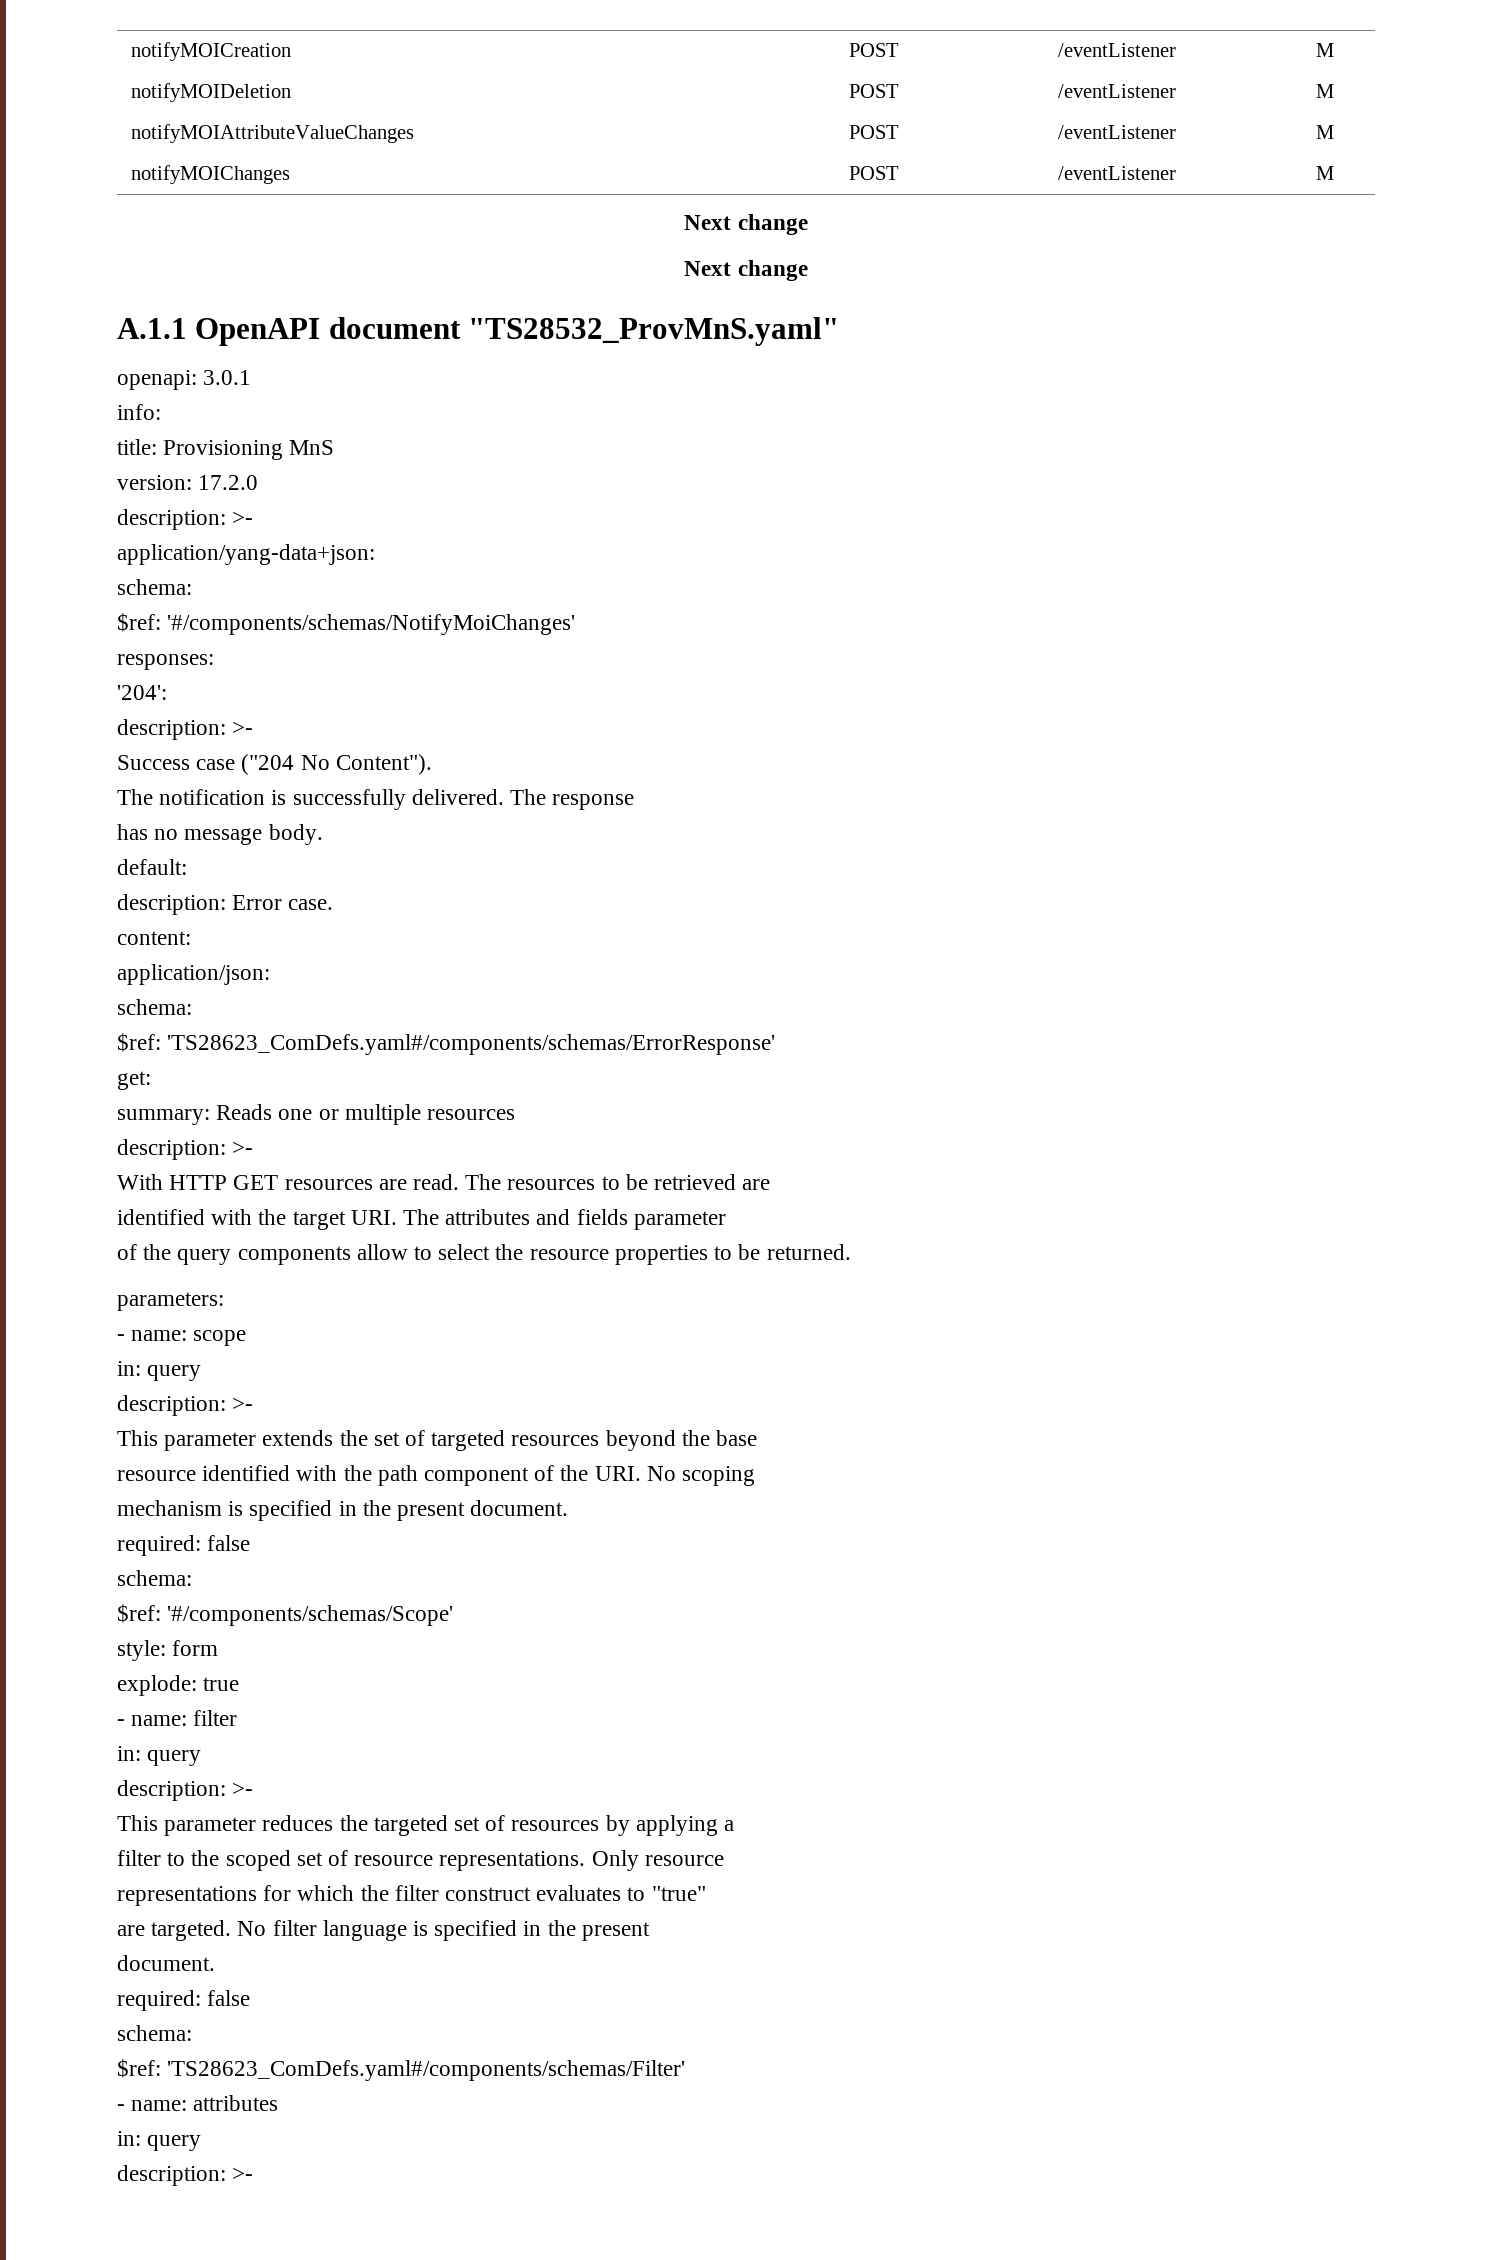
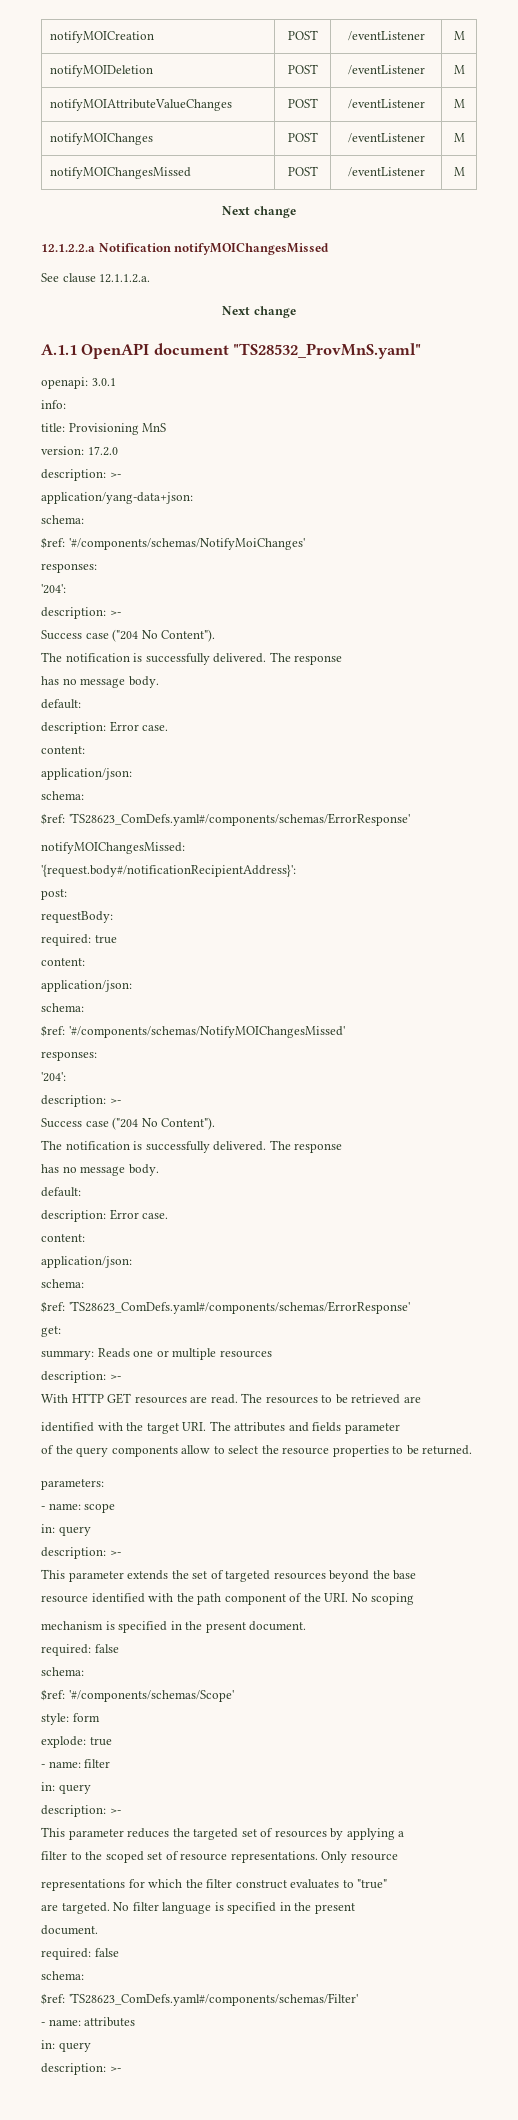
[684,214,808,235] // Next change -> [49,167,191,179] [287,166,318,176] [347,167,425,177] [453,167,465,176] [222,206,296,218] [41,243,330,255] [41,273,151,283] // notifyMOIChangesMissed | POST | /eventListener | M // Next change // 12.1.2.2.a Notification notifyMOIChangesMissed // See clause 12.1.1.2.a.
(776, 1044) none -> [41,842,185,854] [41,864,296,877] [41,889,67,900] [41,911,113,923] [41,934,117,946] [41,958,85,966] [41,980,132,992] [41,1003,84,1012] [41,1025,345,1038] [41,1051,97,1061] [41,1072,66,1082] [41,1095,121,1107] [41,1117,216,1130] [41,1140,343,1153] [41,1164,159,1176] [41,1187,81,1197] [41,1209,169,1222] [41,1234,85,1242] [41,1256,132,1268] [41,1279,84,1288] [41,1301,410,1314] // notifyMOIChangesMissed: // '{request.body#/notificationRecipientAddress}': // post: // requestBody: // required: true // content: // application/json: // schema: // $ref: '#/components/schemas/NotifyMOIChangesMissed' // responses: // '204': // description: >- // Success case ("204 No Content"). // The notification is successfully delivered. The response // has no message body. // default: // description: Error case. // content: // application/json: // schema: // $ref: 'TS28623_ComDefs.yaml#/components/schemas/ErrorResponse'

